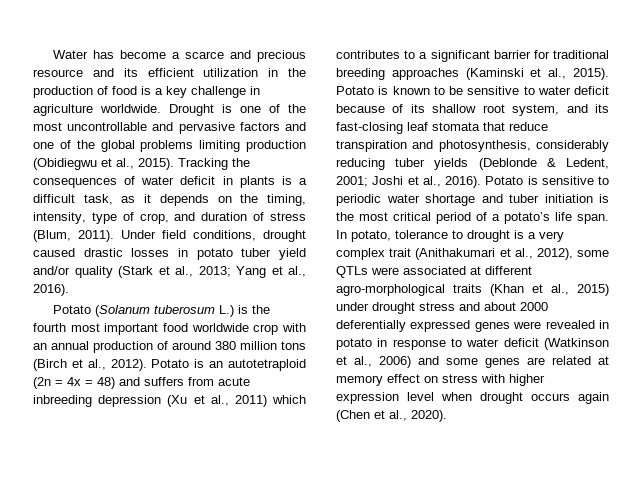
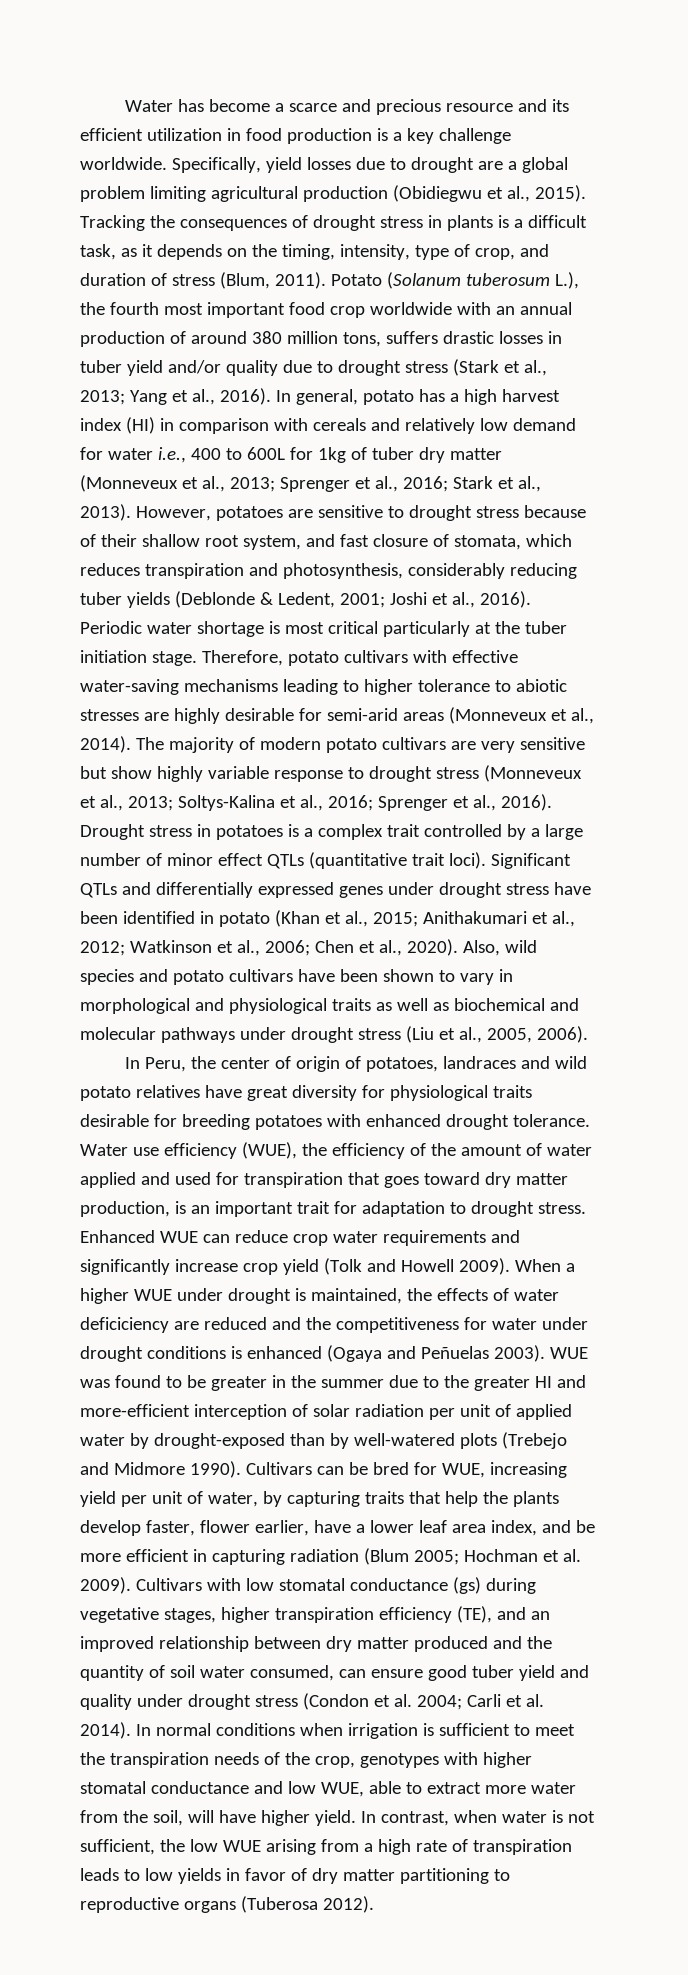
[288,68,306,77] [33,86,260,98] [33,104,306,116] [33,122,306,134] [33,140,241,152] the production of food is a key challenge in agriculture worldwide. Drought is one of the most uncontrollable and pervasive factors and one of the global problems limiting -> [245,128,511,144] [80,157,568,173] [80,186,298,202] food production is a key challenge worldwide. Specifically, yield losses due to drought are a global problem limiting agricultural
[141,176,216,185] water deficit -> [312,215,423,231] drought stress
[121,230,306,242] [33,248,75,257] Under field conditions, drought caused -> [330,272,579,289] [80,302,572,318] [80,331,438,347] Potato (Solanum tuberosum L.), the fourth most important food crop worldwide with an annual production of around 380 million tons, suffers
[196,248,233,260] potato -> (562, 337) none
(113, 272) none -> [282,360,448,376] due to drought stress
[53,305,271,317] [33,323,306,335] [33,341,306,353] [33,359,306,371] [33,377,250,389] [33,395,306,407] [336,50,609,62] [336,68,609,80] [336,86,609,95] // Potato (Solanum tuberosum L.) is the fourth most important food worldwide crop with an annual production of around 380 million tons (Birch et al., 2012). Potato is an autotetraploid (2n = 4x = 48) and suffers from acute inbreeding depression (Xu et al., 2011) which contributes to a significant barrier for traditional breeding approaches (Kaminski et al., 2015). Potato is known to be sensitive to water deficit -> [275,389,560,405] [80,417,576,434] [80,447,502,463] [80,475,541,492] [80,504,519,521] In general, potato has a high harvest index (HI) in comparison with cereals and relatively low demand for water i.e., 400 to 600L for 1kg of tuber dry matter (Monneveux et al., 2013; Sprenger et al., 2016; Stark et al., 2013). However, potatoes are sensitive to drought stress
[410,104,425,113] its -> [100,534,137,547] their
[595,104,609,113] [336,122,548,134] its fast-closing leaf stomata that reduce -> [339,534,572,550] [80,563,140,576] fast closure of stomata, which reduces
[485,176,609,185] [336,194,609,206] [336,212,609,224] [336,230,564,242] Potato is sensitive to periodic water shortage and tuber initiation is the most critical period of a potato’s life span. In potato, tolerance to drought is a very -> [80,621,567,637] [80,650,518,666] [80,679,567,695] [80,707,594,724] [80,736,585,753] [80,765,582,782] [80,794,552,811] [80,824,313,840] Periodic water shortage is most critical particularly at the tuber initiation stage. Therefore, potato cultivars with effective water-saving mechanisms leading to higher tolerance to abiotic stresses are highly desirable for semi-arid areas (Monneveux et al., 2014). The majority of modern potato cultivars are very sensitive but show highly variable response to drought stress (Monneveux et al., 2013; Soltys-Kalina et al., 2016; Sprenger et al., 2016). Drought stress in potatoes is a
[415,248,609,260] [336,266,532,278] [336,284,609,296] [336,302,548,314] [336,320,609,332] [336,338,609,350] [336,356,609,368] [336,374,545,386] [336,392,609,404] [336,410,447,422] (Anithakumari et al., 2012), some QTLs were associated at different agro-morphological traits (Khan et al., 2015) under drought stress and about 2000 deferentially expressed genes were revealed in potato in response to water deficit (Watkinson et al., 2006) and some genes are related at memory effect on stress with higher expression level when drought occurs again (Chen et al., 2020). -> [423,824,583,840] [80,852,571,869] [80,882,591,898] [80,910,575,927] [80,939,537,956] [80,969,513,985] [80,998,579,1014] [80,1026,588,1043] [125,1056,588,1072] [80,1085,532,1101] [80,1114,590,1130] [80,1142,592,1159] [80,1172,568,1188] [80,1201,586,1217] [80,1230,520,1246] [80,1258,575,1275] [80,1288,559,1304] [80,1317,588,1333] [80,1345,588,1362] [80,1375,586,1391] [80,1404,572,1420] [80,1432,567,1449] [80,1461,567,1478] [80,1491,559,1507] [80,1520,595,1536] [80,1548,581,1565] [80,1577,536,1594] [80,1606,550,1623] [80,1636,552,1652] [80,1665,589,1681] [80,1693,544,1710] [80,1722,575,1739] [80,1752,532,1768] [80,1781,576,1797] [80,1810,595,1826] [80,1839,572,1855] [80,1868,510,1884] [80,1896,374,1913] controlled by a large number of minor effect QTLs (quantitative trait loci). Significant QTLs and differentially expressed genes under drought stress have been identified in potato (Khan et al., 2015; Anithakumari et al., 2012; Watkinson et al., 2006; Chen et al., 2020). Also, wild species and potato cultivars have been shown to vary in morphological and physiological traits as well as biochemical and molecular pathways under drought stress (Liu et al., 2005, 2006). // In Peru, the center of origin of potatoes, landraces and wild potato relatives have great diversity for physiological traits desirable for breeding potatoes with enhanced drought tolerance. Water use efficiency (WUE), the efficiency of the amount of water applied and used for transpiration that goes toward dry matter production, is an important trait for adaptation to drought stress. Enhanced WUE can reduce crop water requirements and significantly increase crop yield (Tolk and Howell 2009). When a higher WUE under drought is maintained, the effects of water deficiciency are reduced and the competitiveness for water under drought conditions is enhanced (Ogaya and Peñuelas 2003). WUE was found to be greater in the summer due to the greater HI and more-efficient interception of solar radiation per unit of applied water by drought-exposed than by well-watered plots (Trebejo and Midmore 1990). Cultivars can be bred for WUE, increasing yield per unit of water, by capturing traits that help the plants develop faster, flower earlier, have a lower leaf area index, and be more efficient in capturing radiation (Blum 2005; Hochman et al. 2009). Cultivars with low stomatal conductance (gs) during vegetative stages, higher transpiration efficiency (TE), and an improved relationship between dry matter produced and the quantity of soil water consumed, can ensure good tuber yield and quality under drought stress (Condon et al. 2004; Carli et al. 2014). In normal conditions when irrigation is sufficient to meet the transpiration needs of the crop, genotypes with higher stomatal conductance and low WUE, able to extract more water from the soil, will have higher yield. In contrast, when water is not sufficient, the low WUE arising from a high rate of transpiration leads to low yields in favor of dry matter partitioning to reproductive organs (Tuberosa 2012).

